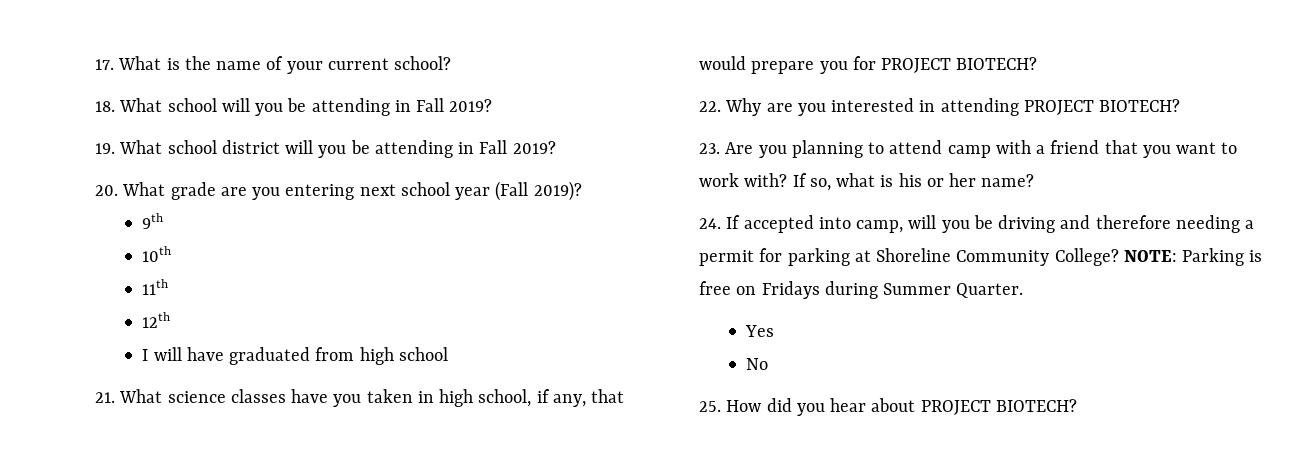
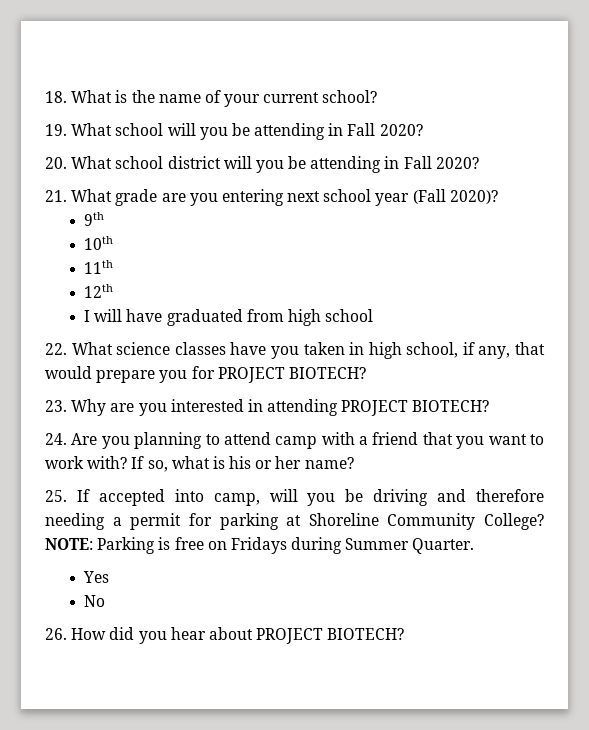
[95,59,114,70] 17. -> [45,91,67,103] 18.
[95,101,115,112] 18. -> [45,124,67,136] 19.
[449,99,493,112] [95,143,115,154] 2019? // 19. -> [379,124,423,136] [45,157,67,169] 2020? // 20.
[512,141,556,154] [95,185,118,196] 2019? // 20. -> [435,157,479,169] [45,190,67,202] 2020? // 21.
[533,181,582,201] 2019)? -> [449,190,498,204] 2020)?
[95,392,115,403] 21. -> [45,343,67,355] 22.
[699,101,721,112] 22. -> [45,400,67,412] 23.
[699,143,720,154] 23. -> [45,433,67,445] 24.
[699,218,721,229] 24. -> [45,490,67,502] 25.
[699,401,721,412] 25. -> [45,628,67,640] 26.

